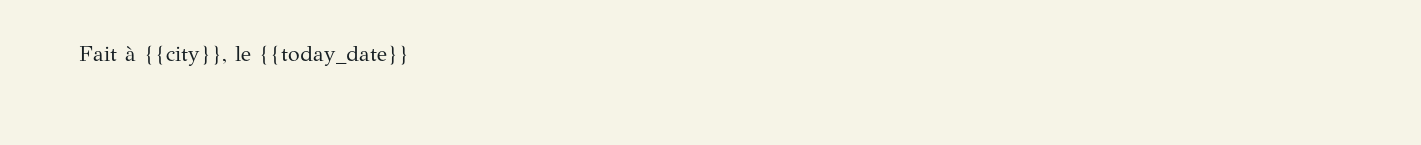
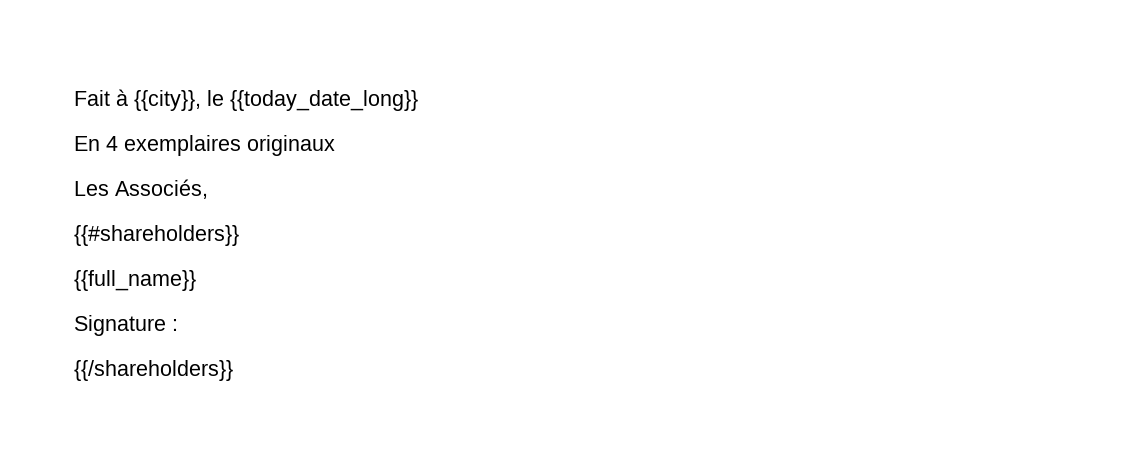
[259,45,409,66] {{today_date}} -> [230,90,418,111] [74,135,335,156] [74,179,208,199] [74,225,239,246] [74,270,196,291] [74,315,178,336] [74,360,233,381] {{today_date_long}} // En 4 exemplaires originaux // Les Associés, // {{#shareholders}} // {{full_name}} // Signature : // {{/shareholders}}

